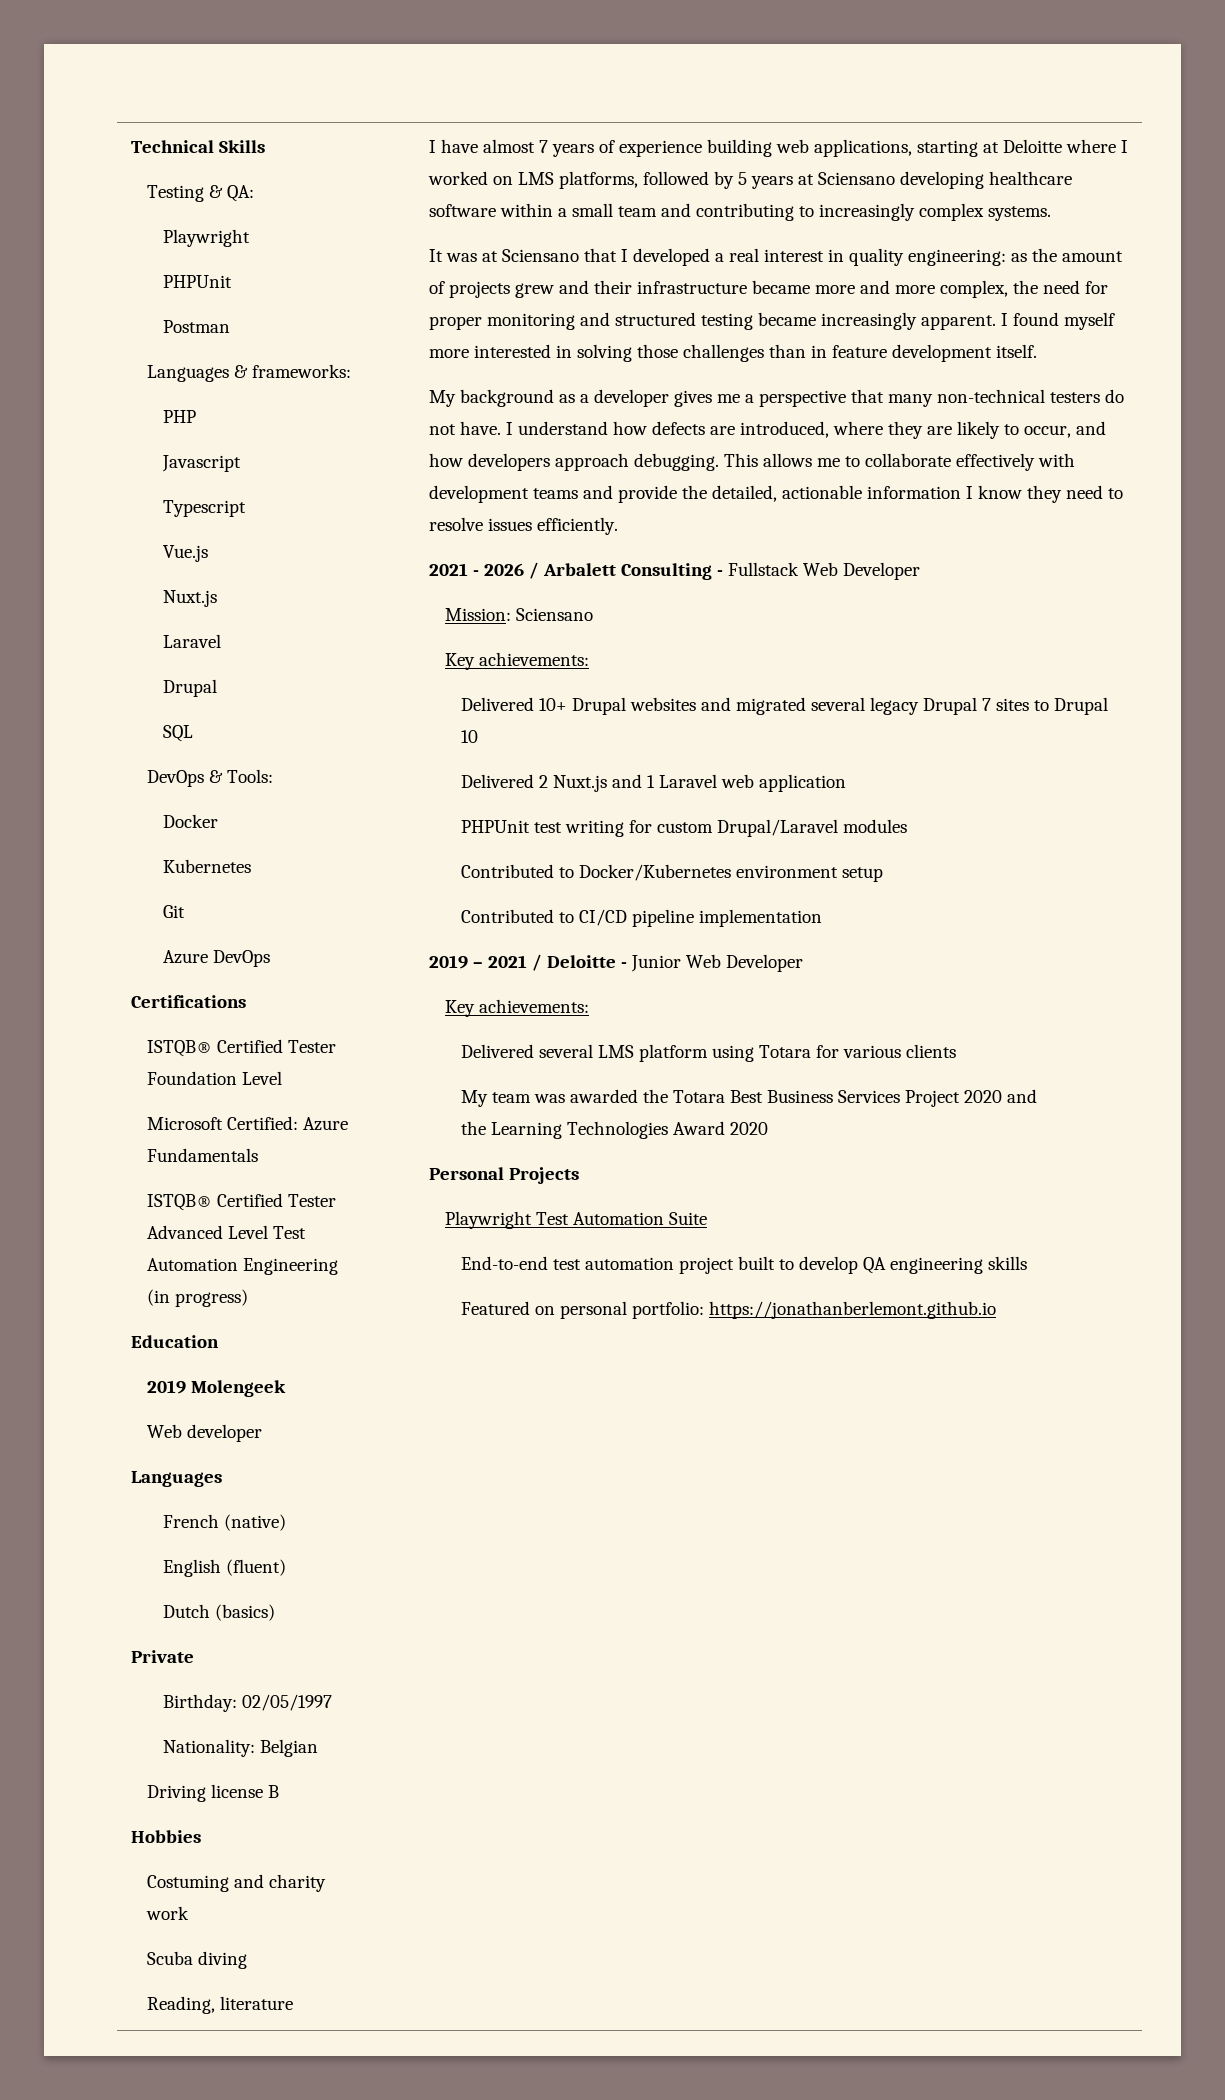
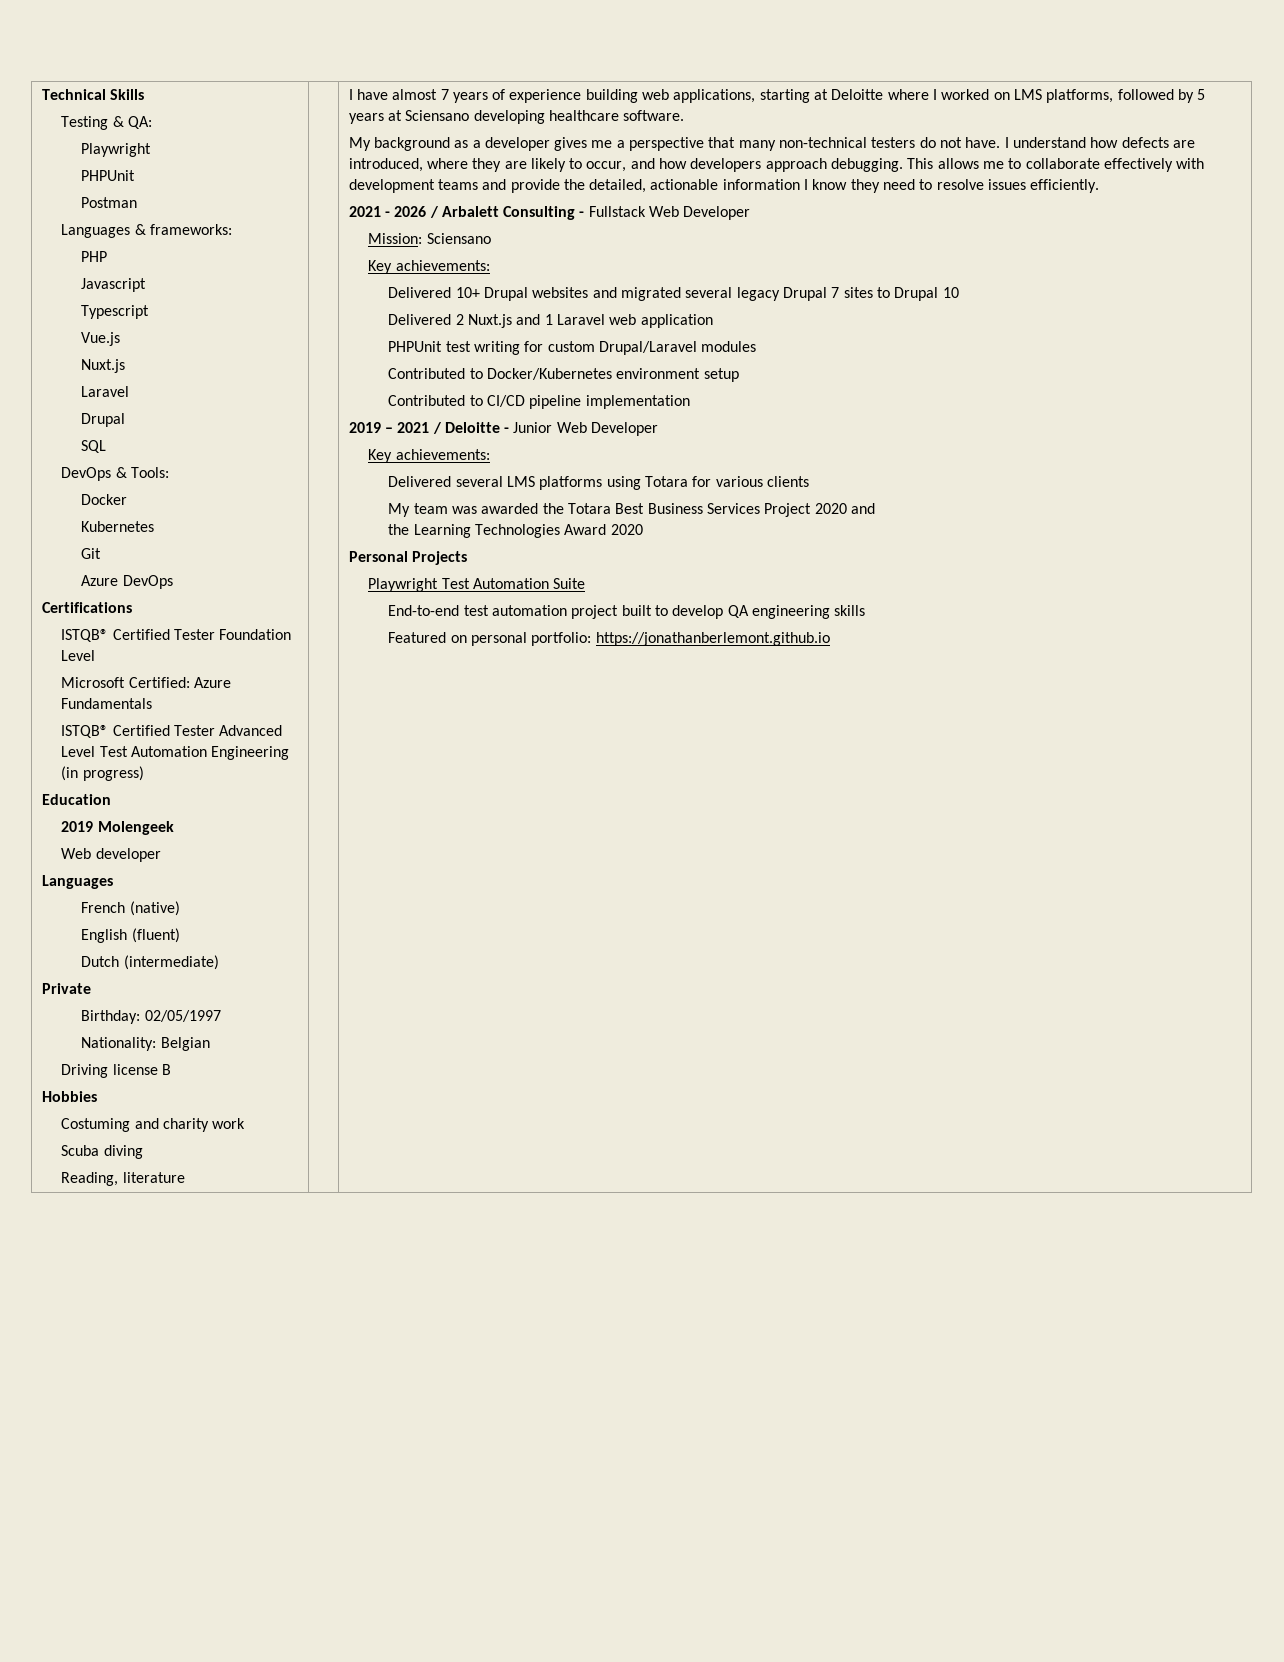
[215,1604,276,1621] (basics) -> [123,955,219,970] (intermediate)
[428,203,1051,221] [428,248,1123,266] [428,280,1108,298] [428,312,1115,330] [428,344,1037,362] software within a small team and contributing to increasingly complex systems. // It was at Sciensano that I developed a real interest in quality engineering: as the amount of projects grew and their infrastructure became more and more complex, the need for proper monitoring and structured testing became increasingly apparent. I found myself more interested in solving those challenges than in feature development itself. -> [623,110,685,121] software.
[639,1044,709,1062] platform -> [539,476,603,490] platforms

